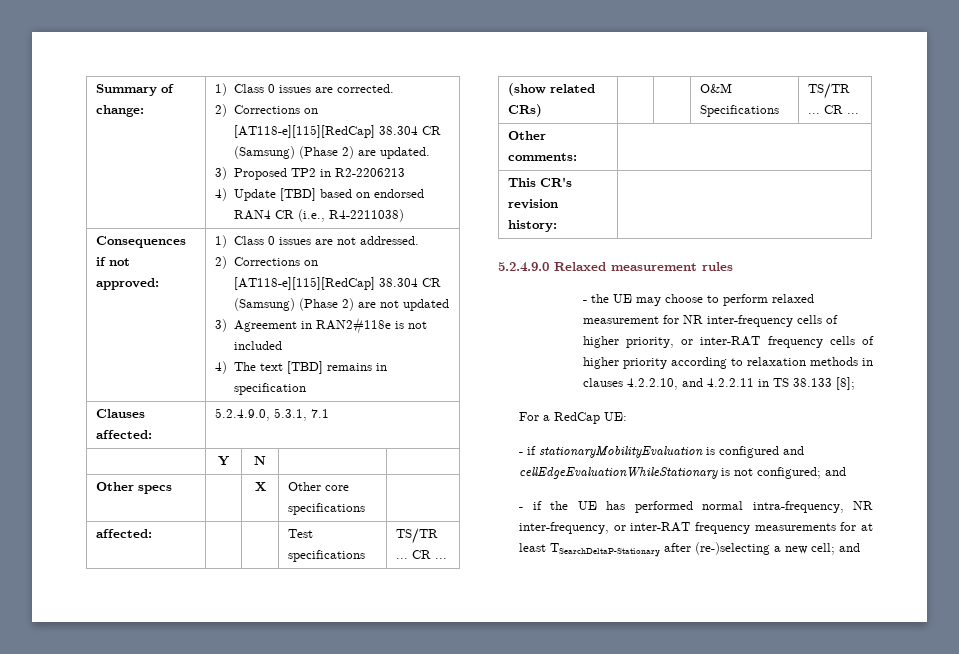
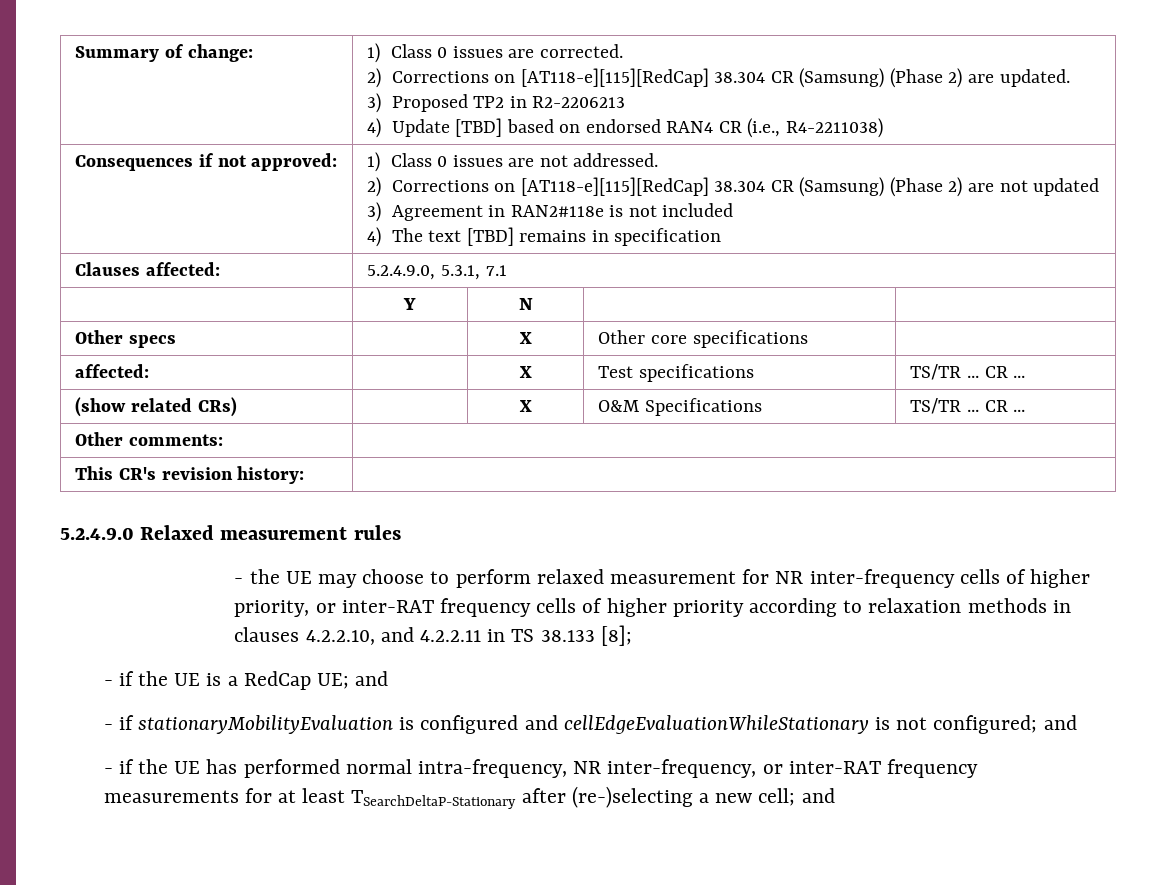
(153, 533) none -> [518,366,532,378] X
(543, 110) none -> [518,400,532,412] X
[519,412,628,424] For a RedCap UE: -> [103,671,389,690] - if the UE is a RedCap UE; and

